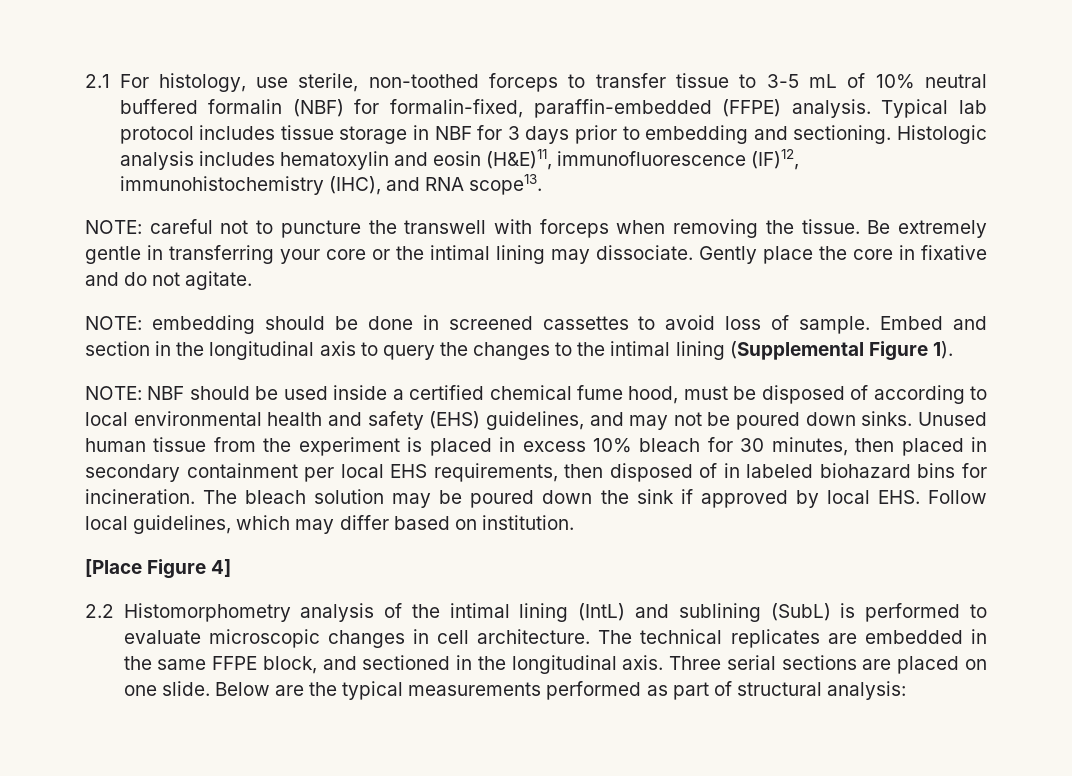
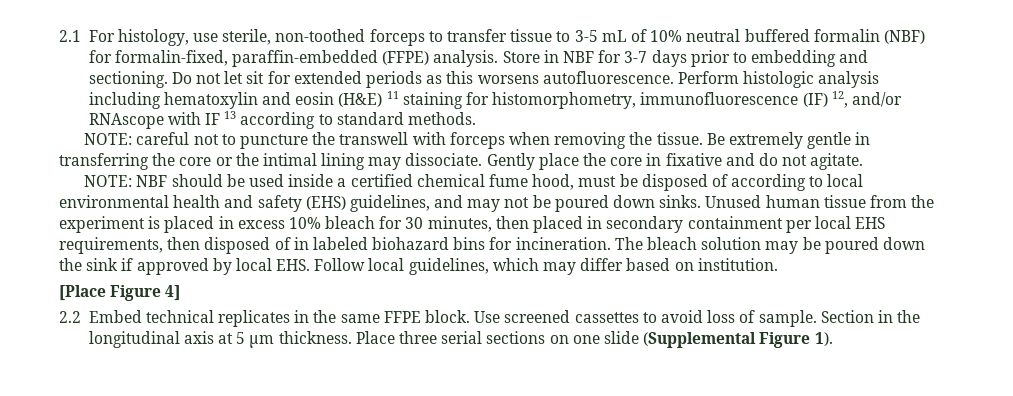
[881,99,987,118] [119,125,408,144] Typical lab protocol includes tissue storage -> [502,51,540,63] Store
[507,126,520,140] 3 -> [624,51,648,63] 3-7
[897,125,987,144] [119,149,800,170] [119,174,543,195] Histologic analysis includes hematoxylin and eosin (H&E)11, immunofluorescence (IF)12, immunohistochemistry (IHC), and RNA scope13. -> [171,71,880,88] [88,91,902,109] [88,111,477,129] Do not let sit for extended periods as this worsens autofluorescence. Perform histologic analysis including hematoxylin and eosin (H&E) 11 staining for histomorphometry, immunofluorescence (IF) 12, and/or RNAscope with IF 13 according to standard methods.
[280,249,320,264] your -> [152,153,176,166] the
[85,315,988,334] [85,341,953,361] // NOTE: embedding should be done in screened cassettes to avoid loss of sample. Embed and section in the longitudinal axis to query the changes to the intimal lining (Supplemental Figure 1). -> (864, 161) none
[123,603,987,622] [123,629,987,648] [123,655,987,674] [123,681,907,700] Histomorphometry analysis of the intimal lining (IntL) and sublining (SubL) is performed to evaluate microscopic changes in cell architecture. The technical replicates are embedded in the same FFPE block, and sectioned in the longitudinal axis. Three serial sections are placed on one slide. Below are the typical measurements performed as part of structural analysis: -> [88,310,921,327] [88,331,833,348] Embed technical replicates in the same FFPE block. Use screened cassettes to avoid loss of sample. Section in the longitudinal axis at 5 µm thickness. Place three serial sections on one slide (Supplemental Figure 1).

